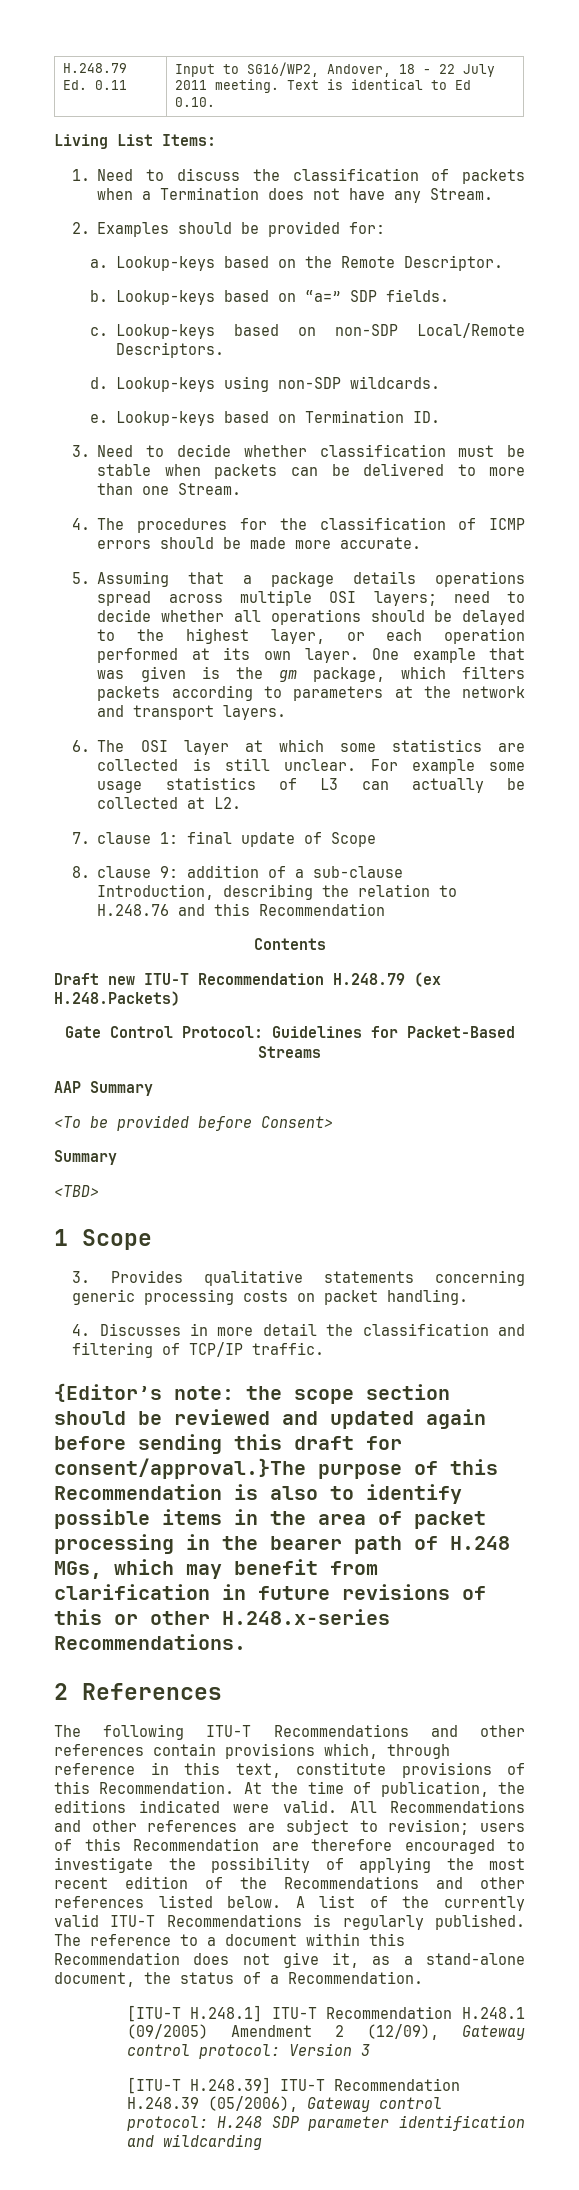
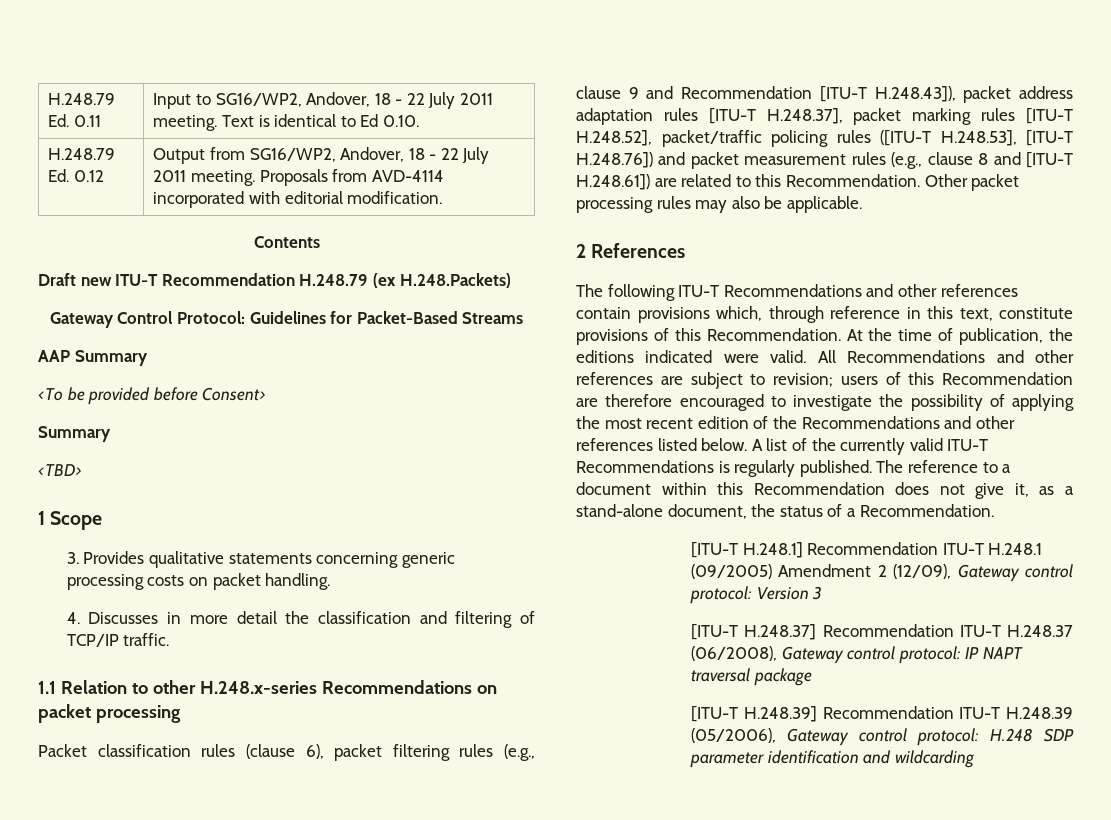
[54,134,216,149] [72,168,525,184] [97,187,494,203] [72,221,386,237] [90,255,503,271] [90,289,449,305] [90,323,525,339] [115,342,224,358] [90,376,440,392] [90,410,440,426] [72,444,525,457] [97,463,525,479] [97,483,242,495] [72,517,525,533] [97,537,422,549] [72,571,525,587] [97,590,525,606] [97,609,525,625] [97,628,525,644] [97,647,525,663] [97,666,525,682] [97,685,525,701] [97,705,287,720] [72,739,525,755] [97,758,525,774] [97,777,525,793] [97,797,242,809] [72,831,377,847] [72,865,404,878] [97,884,458,900] [97,903,386,916] // Living List Items: // 1. Need to discuss the classification of packets when a Termination does not have any Stream. // 2. Examples should be provided for: // a. Lookup-keys based on the Remote Descriptor. // b. Lookup-keys based on “a=” SDP fields. // c. Lookup-keys based on non-SDP Local/Remote Descriptors. // d. Lookup-keys using non-SDP wildcards. // e. Lookup-keys based on Termination ID. // 3. Need to decide whether classification must be stable when packets can be delivered to more than one Stream. // 4. The procedures for the classification of ICMP errors should be made more accurate. // 5. Assuming that a package details operations spread across multiple OSI layers; need to decide whether all operations should be delayed to the highest layer, or each operation performed at its own layer. One example that was given is the gm package, which filters packets according to parameters at the network and transport layers. // 6. The OSI layer at which some statistics are collected is still unclear. For example some usage statistics of L3 can actually be collected at L2. // 7. clause 1: final update of Scope // 8. clause 9: addition of a sub-clause Introduction, describing the relation to H.248.76 and this Recommendation -> [48,148,116,160] [48,169,104,182] [153,147,490,164] [153,169,444,186] [153,191,443,208] // H.248.79 Ed. 0.12 | Output from SG16/WP2, Andover, 18 - 22 July 2011 meeting. Proposals from AVD-4114 incorporated with editorial modification.
[64,1026,101,1038] Gate -> [49,312,114,328] Gateway
[54,1383,450,1404] [54,1409,486,1429] [54,1434,402,1454] [54,1458,498,1479] [54,1484,462,1504] [54,1509,486,1529] [54,1534,510,1554] [54,1559,378,1579] [54,1584,486,1600] [54,1609,390,1625] [54,1634,246,1650] {Editor’s note: the scope section should be reviewed and updated again before sending this draft for consent/approval.}The purpose of this Recommendation is also to identify possible items in the area of packet processing in the bearer path of H.248 MGs, which may benefit from clarification in future revisions of this or other H.248.x-series Recommendations. -> [38,680,497,694] [38,704,181,723] [38,744,535,761] [576,86,1073,103] [576,108,1073,125] [576,130,1073,147] [576,152,1073,169] [576,174,1020,191] [576,196,862,213] 1.1 Relation to other H.248.x-series Recommendations on packet processing // Packet classification rules (clause 6), packet filtering rules (e.g., clause 9 and Recommendation [ITU-T H.248.43]), packet address adaptation rules [ITU-T H.248.37], packet marking rules [ITU-T H.248.52], packet/traffic policing rules ([ITU-T H.248.53], [ITU-T H.248.76]) and packet measurement rules (e.g., clause 8 and [ITU-T H.248.61]) are related to this Recommendation. Other packet processing rules may also be applicable.
[271,2006,453,2019] ITU-T Recommendation -> [807,542,984,555] Recommendation ITU-T
(370, 2050) none -> [691,624,1073,640] [691,646,1024,664] [691,668,812,686] // [ITU-T H.248.37] Recommendation ITU-T H.248.37 (06/2008), Gateway control protocol: IP NAPT traversal package
[279,2078,460,2091] ITU-T Recommendation -> [822,706,1001,719] Recommendation ITU-T

